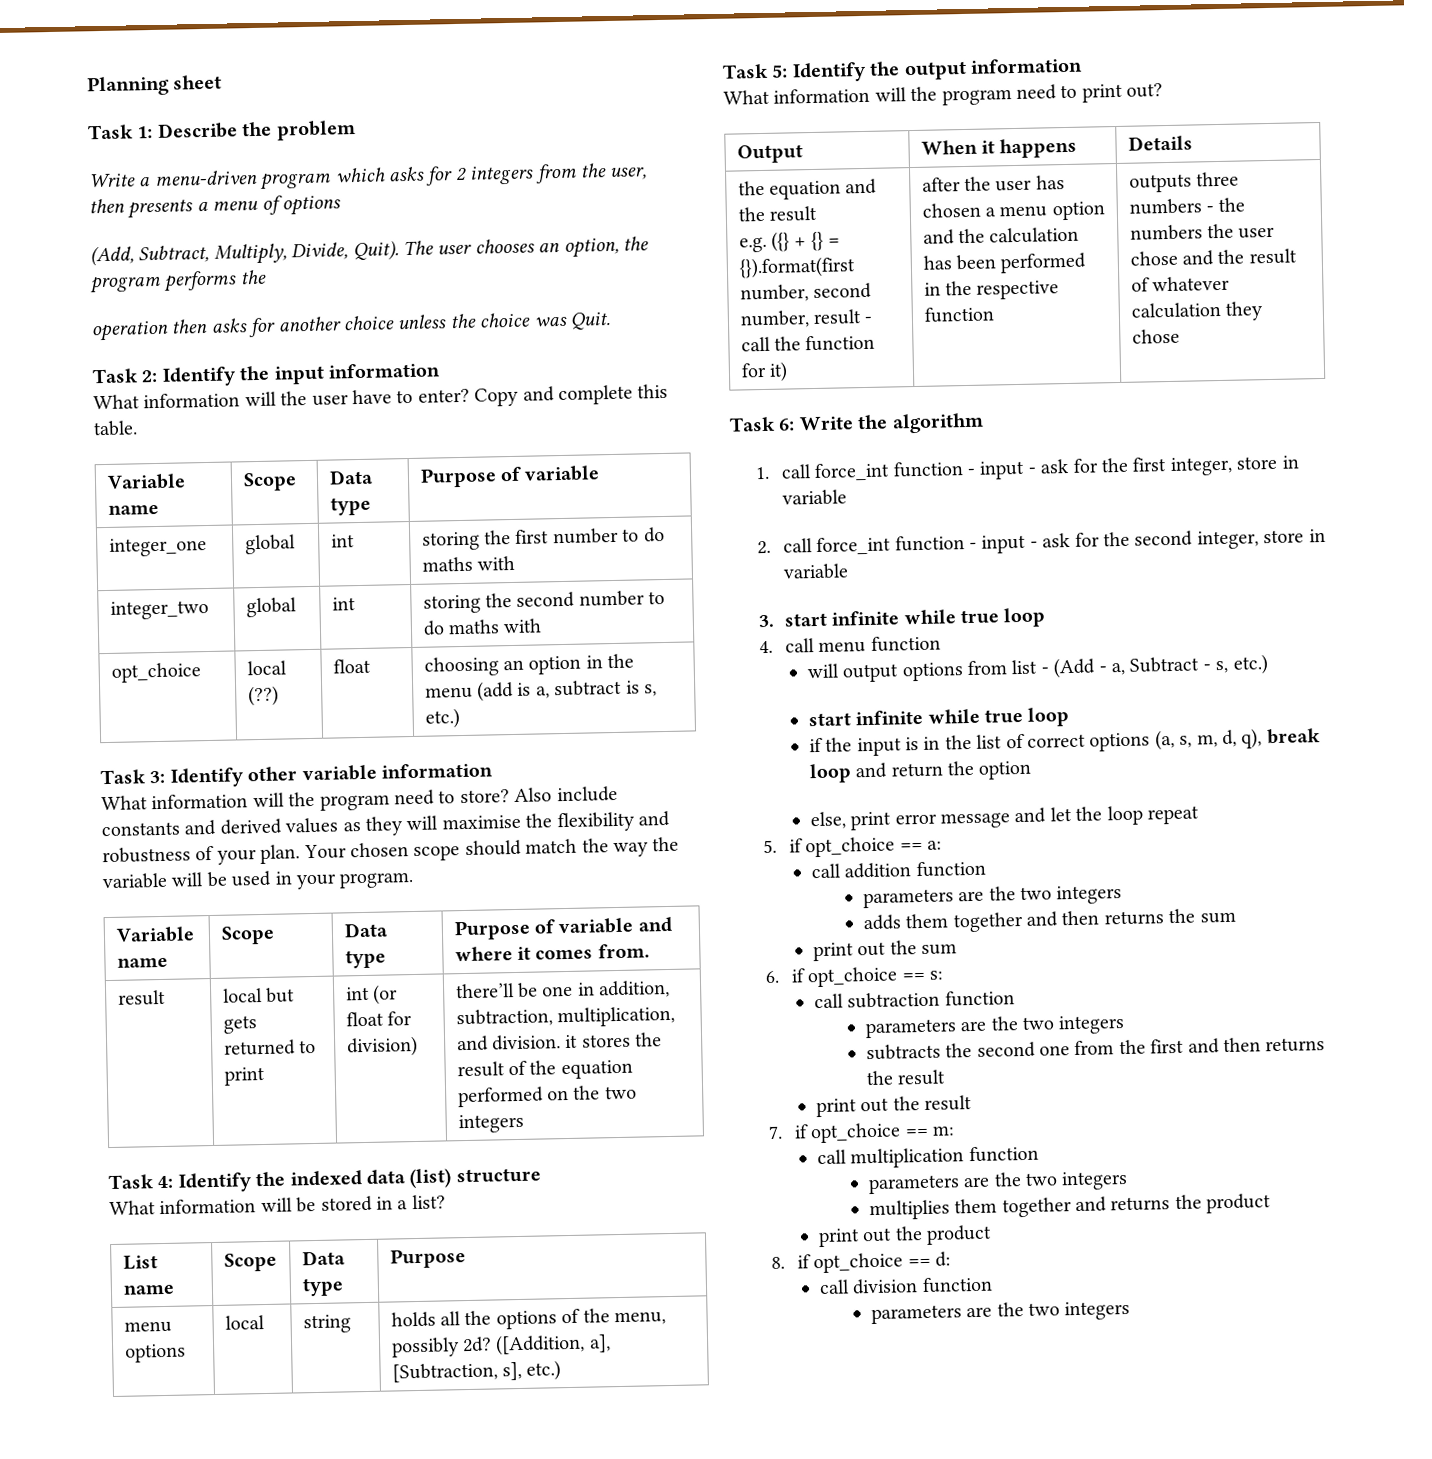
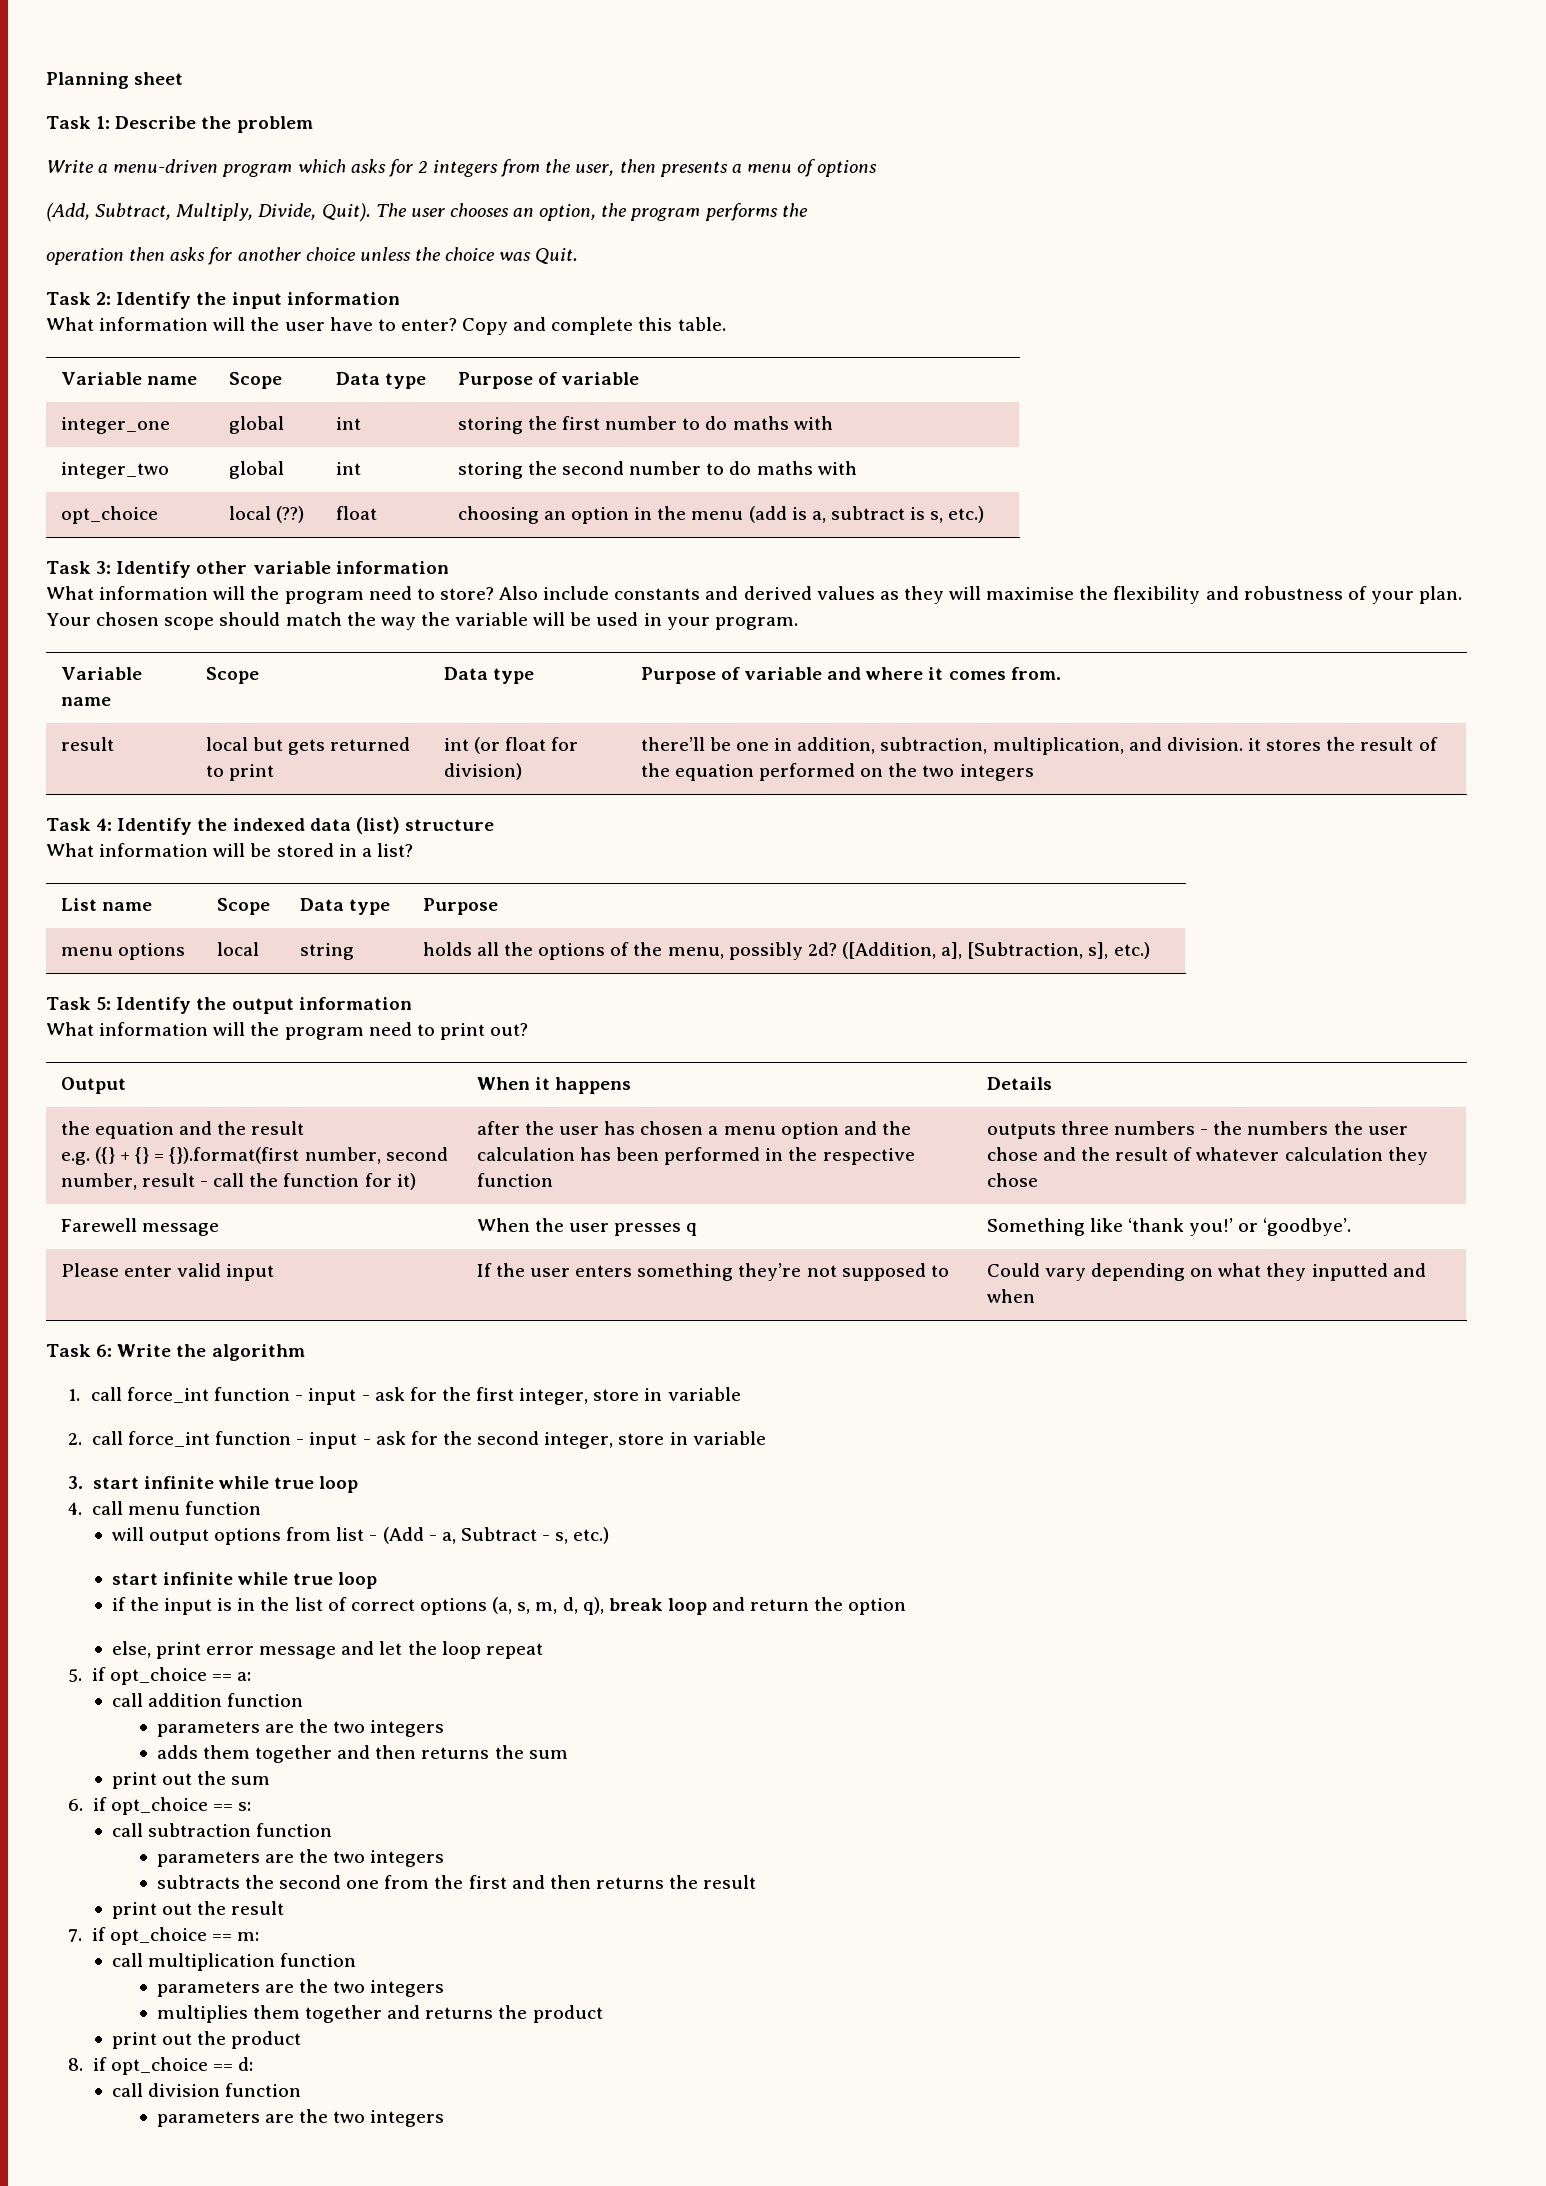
(1180, 336) none -> [60,1218,219,1236] [476,1218,698,1236] [986,1218,1352,1236] [60,1263,275,1281] [476,1263,949,1281] [986,1263,1426,1281] [986,1289,1035,1303] // Farewell message | When the user presses q | Something like ‘thank you!’ or ‘goodbye’. // Please enter valid input | If the user enters something they’re not supposed to | Could vary depending on what they inputted and when

